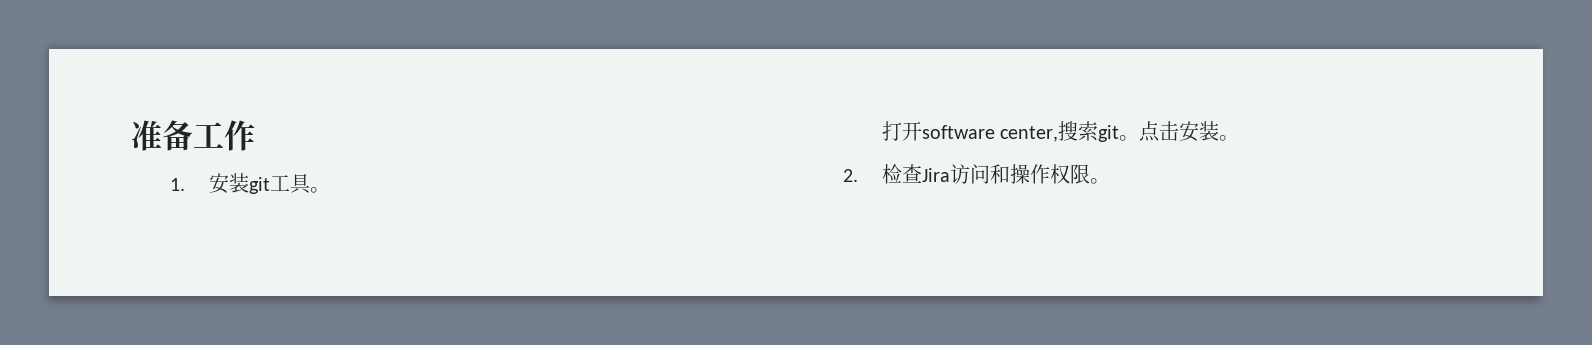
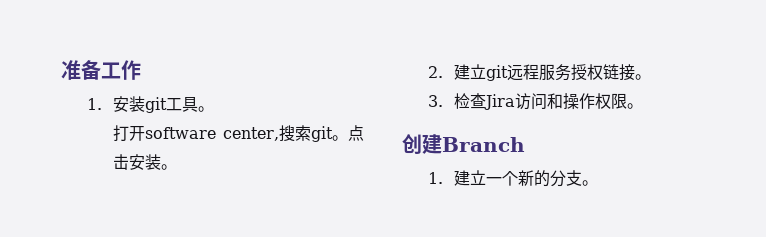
(858, 175) none -> [454,64,652,81] [428,95,444,107] 建立git远程服务授权链接。 // 3.
(1110, 181) none -> [402,134,525,154] [428,170,599,187] // 创建Branch // 1.建立一个新的分支。

